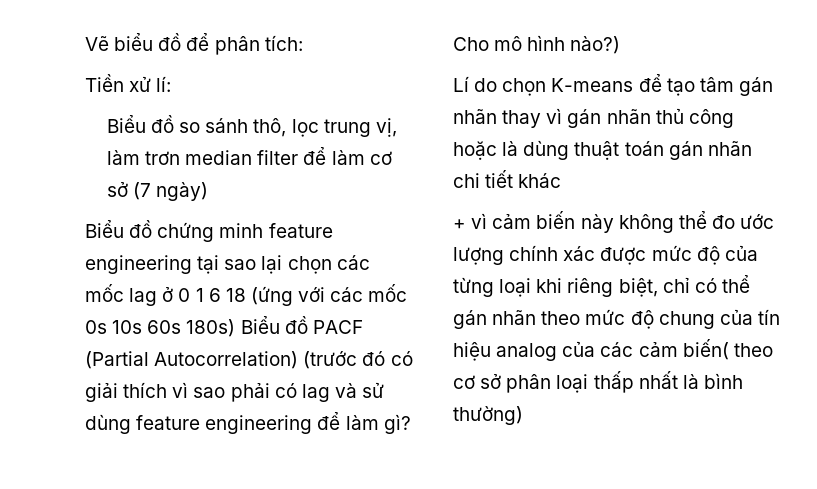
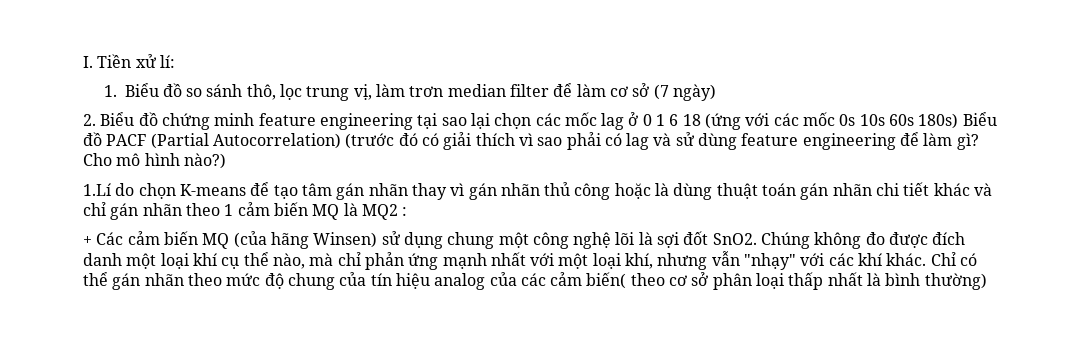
[85,33,303,55] Vẽ biểu đồ để phân tích: // -> [83,56,93,68] I.
(172, 84) none -> [103,85,117,97] 1.
(209, 191) none -> [83,114,96,126] 2.
[453,76,469,92] Lí -> [83,183,111,196] 1.Lí
(562, 180) none -> [974,183,993,196] [83,202,408,220] và chỉ gán nhãn theo 1 cảm biến MQ là MQ2 :
[471,211,775,233] [453,245,758,265] [453,277,690,297] vì cảm biến này không thể đo ước lượng chính xác được mức độ của từng loại khi riêng biệt, chỉ -> [96,231,966,249] [83,251,956,270] Các cảm biến MQ (của hãng Winsen) sử dụng chung một công nghệ lõi là sợi đốt SnO2. Chúng không đo được đích danh một loại khí cụ thể nào, mà chỉ phản ứng mạnh nhất với một loại khí, nhưng vẫn "nhạy" với các khí khác. Chỉ

